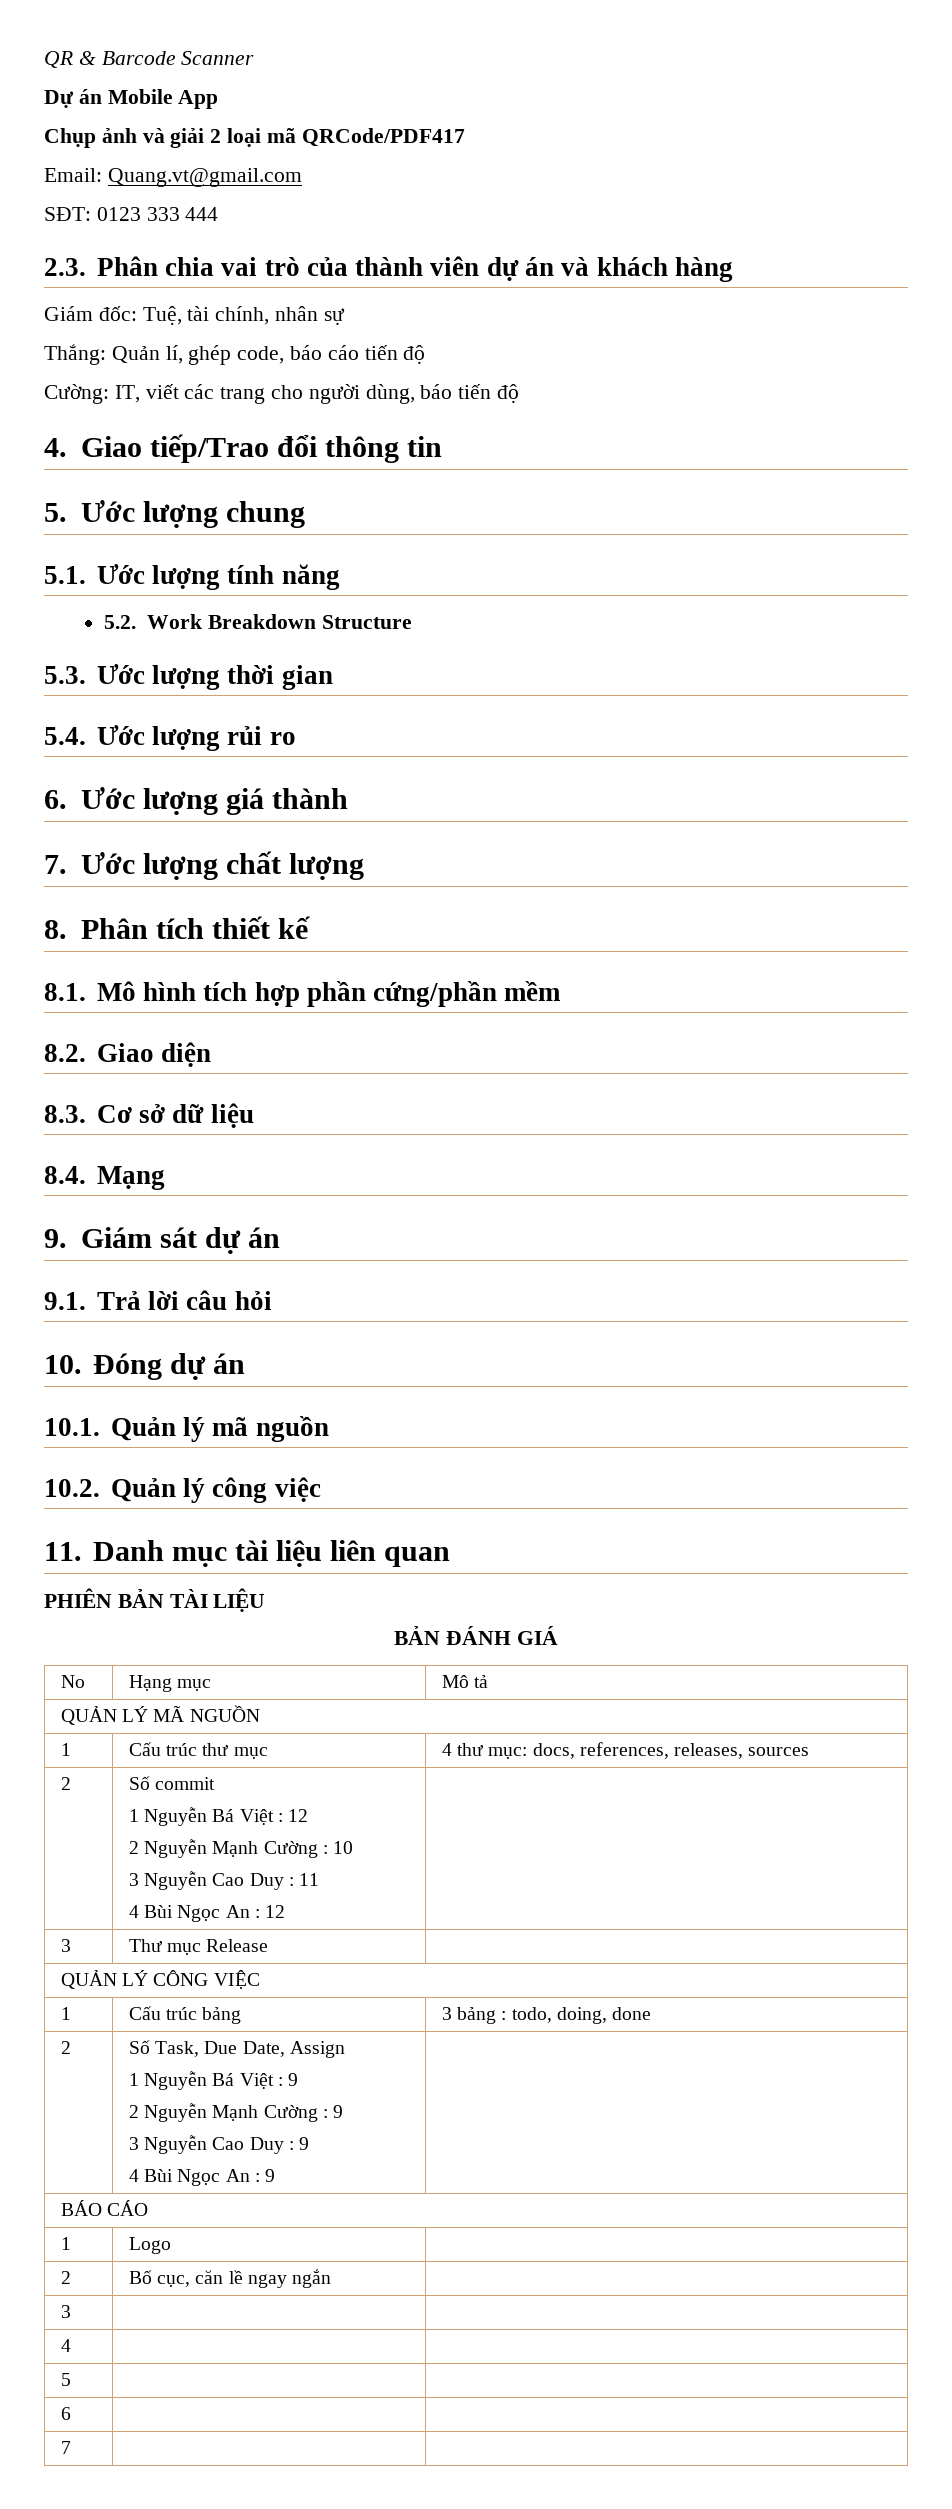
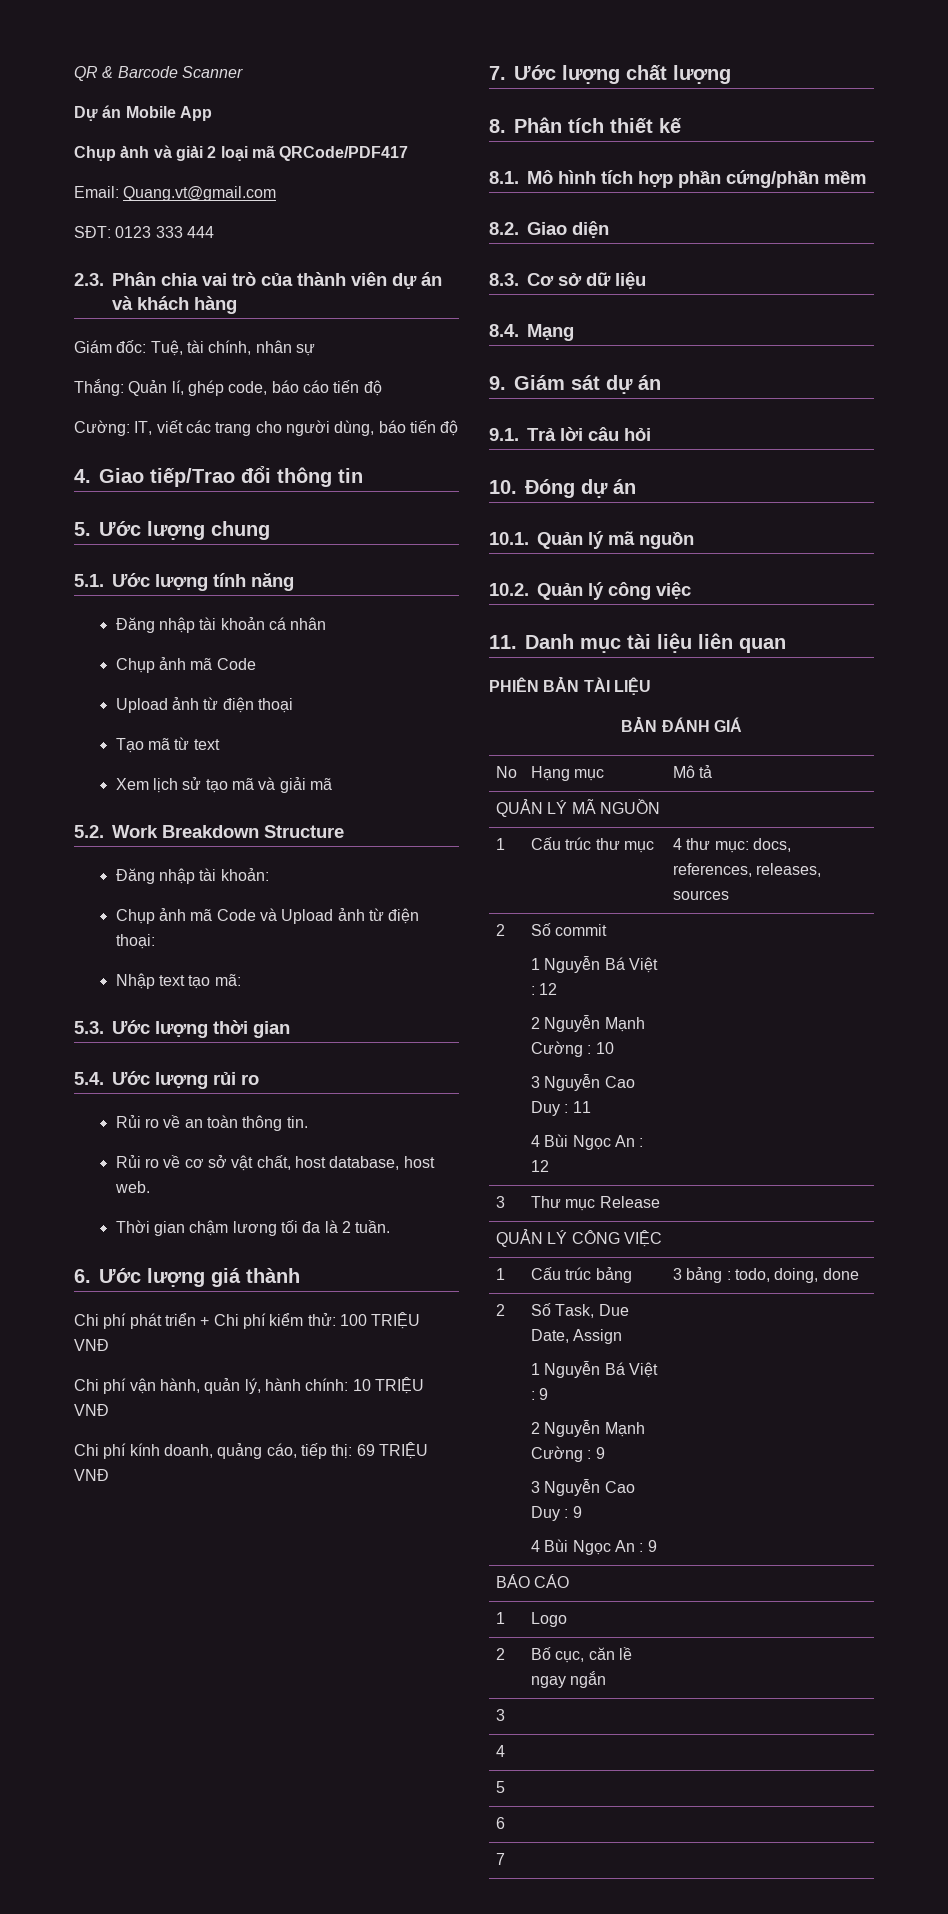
[104,614,412,629] 5.2. Work Breakdown Structure -> [115,617,327,633] [115,657,256,673] [115,697,293,713] [115,737,220,753] [115,777,332,793] [74,825,344,838] [115,868,269,884] [115,908,420,924] [115,934,155,949] [115,973,241,989] Đăng nhập tài khoản cá nhân // Chụp ảnh mã Code // Upload ảnh từ điện thoại // Tạo mã từ text // Xem lịch sử tạo mã và giải mã // 5.2. Work Breakdown Structure // Đăng nhập tài khoản: // Chụp ảnh mã Code và Upload ảnh từ điện thoại: // Nhập text tạo mã:
(296, 738) none -> [115,1115,308,1131] [115,1155,435,1171] [114,1181,150,1193] [115,1220,391,1236] // Rủi ro về an toàn thông tin. // Rủi ro về cơ sở vật chất, host database, host web. // Thời gian chậm lương tối đa là 2 tuần.
(348, 798) none -> [74,1312,421,1329] [74,1339,109,1351] [74,1377,424,1394] [74,1404,109,1416] [74,1442,428,1459] [74,1469,109,1481] // Chi phí phát triển + Chi phí kiểm thử: 100 TRIỆU VNĐ // Chi phí vận hành, quản lý, hành chính: 10 TRIỆU VNĐ // Chi phí kính doanh, quảng cáo, tiếp thị: 69 TRIỆU VNĐ

